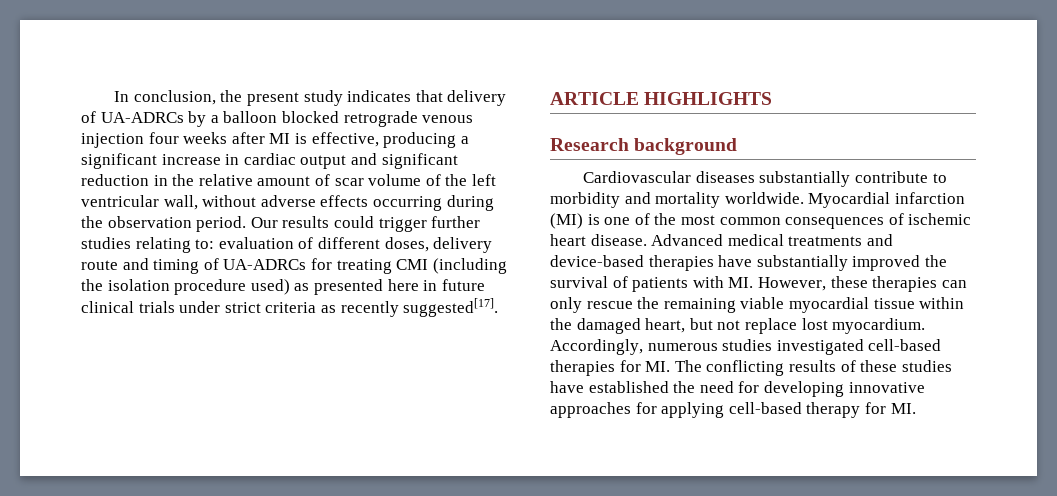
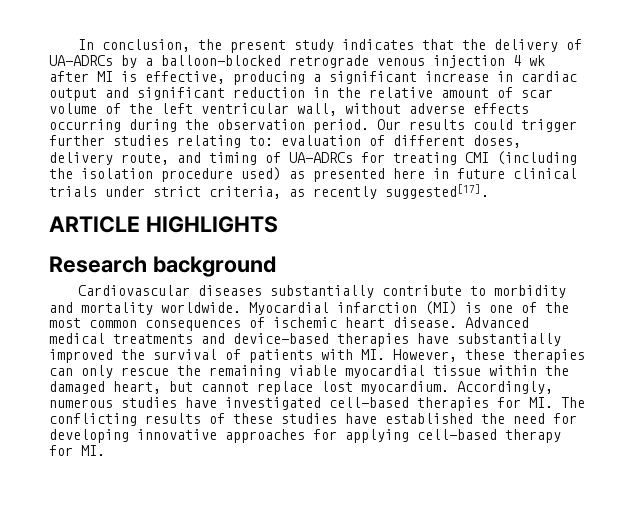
(443, 96) none -> [461,39,486,50] the
[223,111,339,123] balloon blocked -> [161,55,281,66] balloon-blocked
[148,132,228,144] four weeks -> [513,55,545,66] 4 wk
[81,260,118,270] route -> [121,153,169,165] route,
[265,302,317,313] criteria -> [209,186,281,199] criteria,
[717,320,741,330] not -> [201,382,249,392] cannot
(773, 345) none -> [185,397,217,408] have

